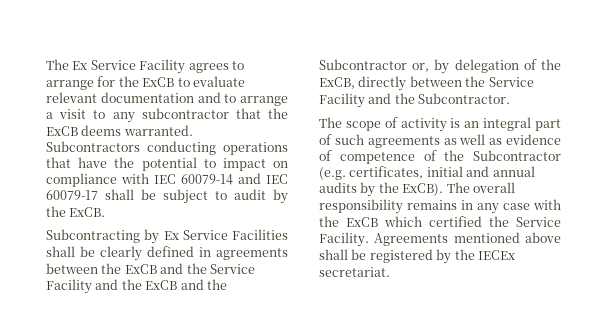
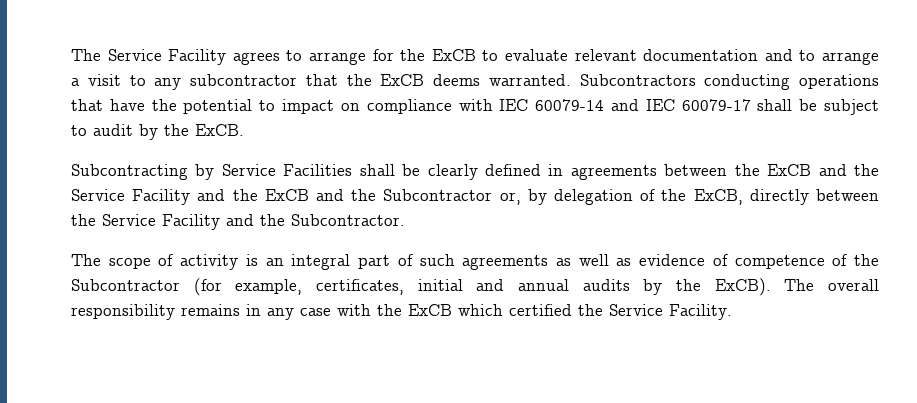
[46,59,88,70] The Ex -> [71,49,101,61] The
[163,231,179,240] Ex -> (215, 172) none
[319,167,346,180] (e.g. -> [193,278,303,296] (for example,
[374,232,561,246] [319,249,515,264] [319,267,390,277] Agreements mentioned above shall be registered by the IECEx secretariat. -> (732, 312) none

